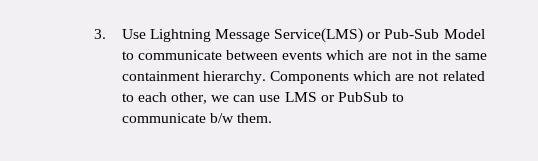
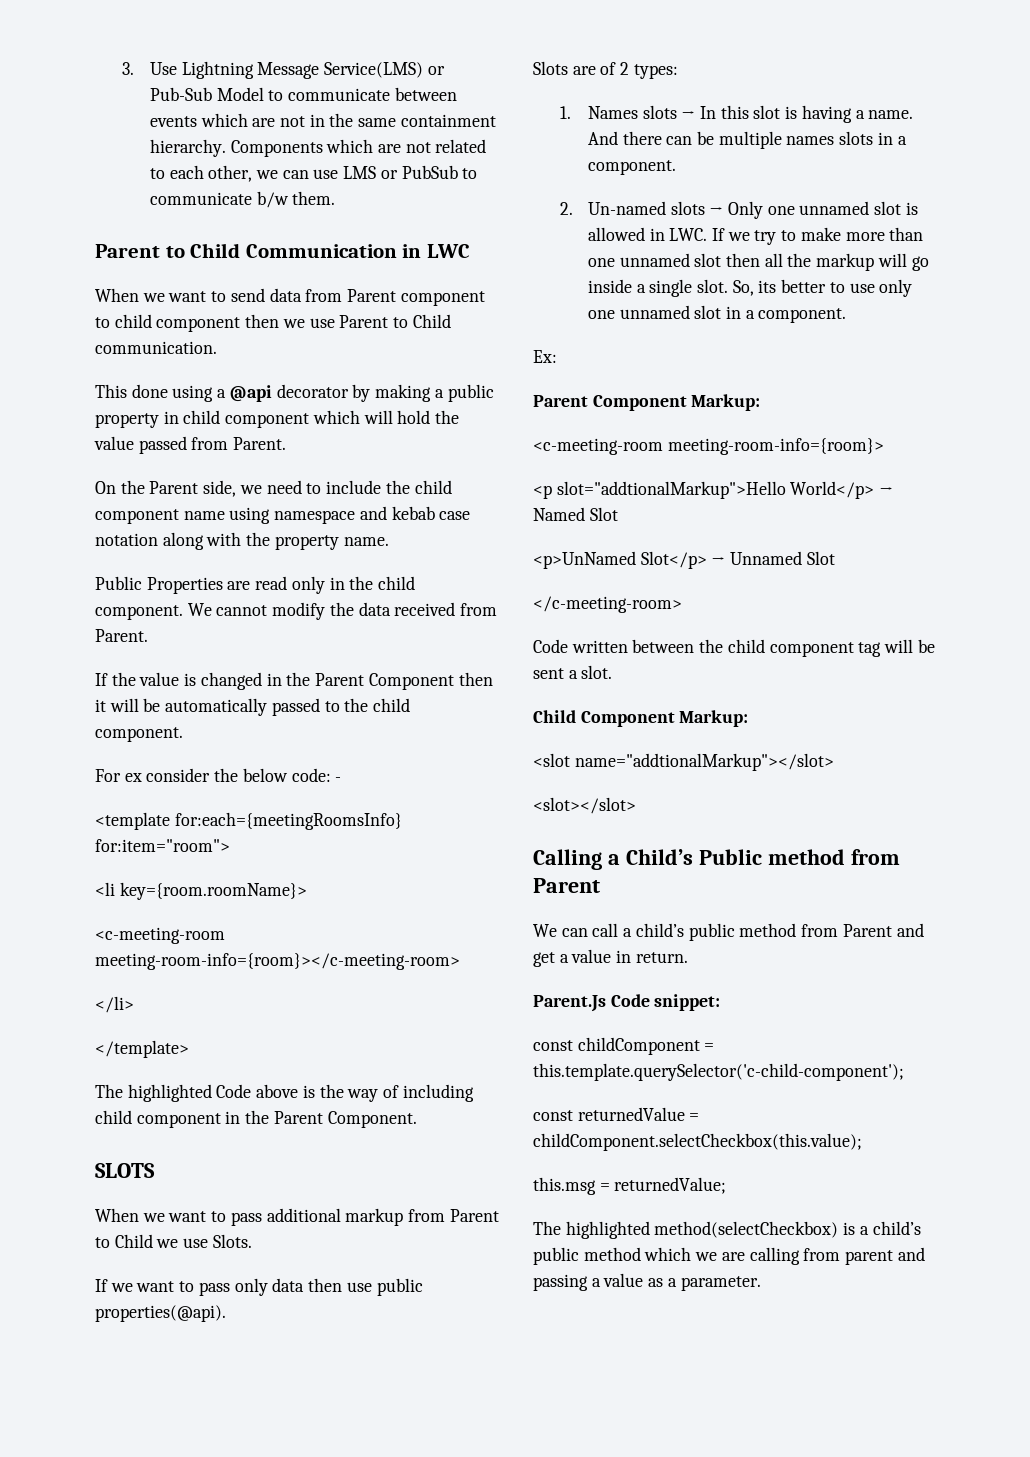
(272, 118) none -> [95,243,470,258] [95,288,485,306] [95,314,451,332] [95,341,217,354] [95,384,494,402] [95,410,460,428] [94,436,287,454] [95,480,452,497] [95,506,471,524] [95,532,389,550] [95,576,416,594] [95,602,498,620] [95,629,148,642] [95,672,493,690] [95,698,411,716] [95,727,183,742] [95,768,342,782] [95,812,402,830] [95,839,230,852] [95,882,307,900] [95,927,225,944] [95,953,460,970] [95,996,134,1013] [95,1040,189,1058] [95,1084,474,1102] [95,1110,417,1128] [95,1163,155,1178] [95,1208,499,1226] [95,1234,252,1248] [95,1278,423,1296] [95,1305,226,1322] [533,61,678,79] [560,105,914,123] [587,131,907,149] [587,160,676,175] [560,201,918,219] [587,227,924,245] [587,253,929,271] [587,279,913,297] [587,305,847,323] [533,350,557,363] [533,394,761,411] [533,438,884,455] [533,481,894,499] [533,507,618,521] [533,551,835,569] [533,596,682,613] [533,639,935,657] [533,665,613,679] [533,710,749,727] [533,753,834,771] [533,797,636,814] [533,849,900,870] [533,878,600,893] [533,923,924,941] [533,949,688,967] [533,994,721,1012] [533,1037,715,1055] [533,1063,904,1081] [533,1107,700,1121] [533,1133,862,1151] [533,1177,727,1195] [533,1221,921,1239] [533,1247,925,1265] [533,1273,761,1291] // Parent to Child Communication in LWC // When we want to send data from Parent component to child component then we use Parent to Child communication. // This done using a @api decorator by making a public property in child component which will hold the value passed from Parent. // On the Parent side, we need to include the child component name using namespace and kebab case notation along with the property name. // Public Properties are read only in the child component. We cannot modify the data received from Parent. // If the value is changed in the Parent Component then it will be automatically passed to the child component. // For ex consider the below code: - // <template for:each={meetingRoomsInfo} for:item="room"> // <li key={room.roomName}> // <c-meeting-room meeting-room-info={room}></c-meeting-room> // </li> // </template> // The highlighted Code above is the way of including child component in the Parent Component. // SLOTS // When we want to pass additional markup from Parent to Child we use Slots. // If we want to pass only data then use public properties(@api). // Slots are of 2 types: // 1. Names slots → In this slot is having a name. And there can be multiple names slots in a component. // 2. Un-named slots → Only one unnamed slot is allowed in LWC. If we try to make more than one unnamed slot then all the markup will go inside a single slot. So, its better to use only one unnamed slot in a component. // Ex: // Parent Component Markup: // <c-meeting-room meeting-room-info={room}> // <p slot="addtionalMarkup">Hello World</p> → Named Slot // <p>UnNamed Slot</p> → Unnamed Slot // </c-meeting-room> // Code written between the child component tag will be sent a slot. // Child Component Markup: // <slot name="addtionalMarkup"></slot> // <slot></slot> // Calling a Child’s Public method from Parent // We can call a child’s public method from Parent and get a value in return. // Parent.Js Code snippet: // const childComponent = this.template.querySelector('c-child-component'); // const returnedValue = childComponent.selectCheckbox(this.value); // this.msg = returnedValue; // The highlighted method(selectCheckbox) is a child’s public method which we are calling from parent and passing a value as a parameter.

